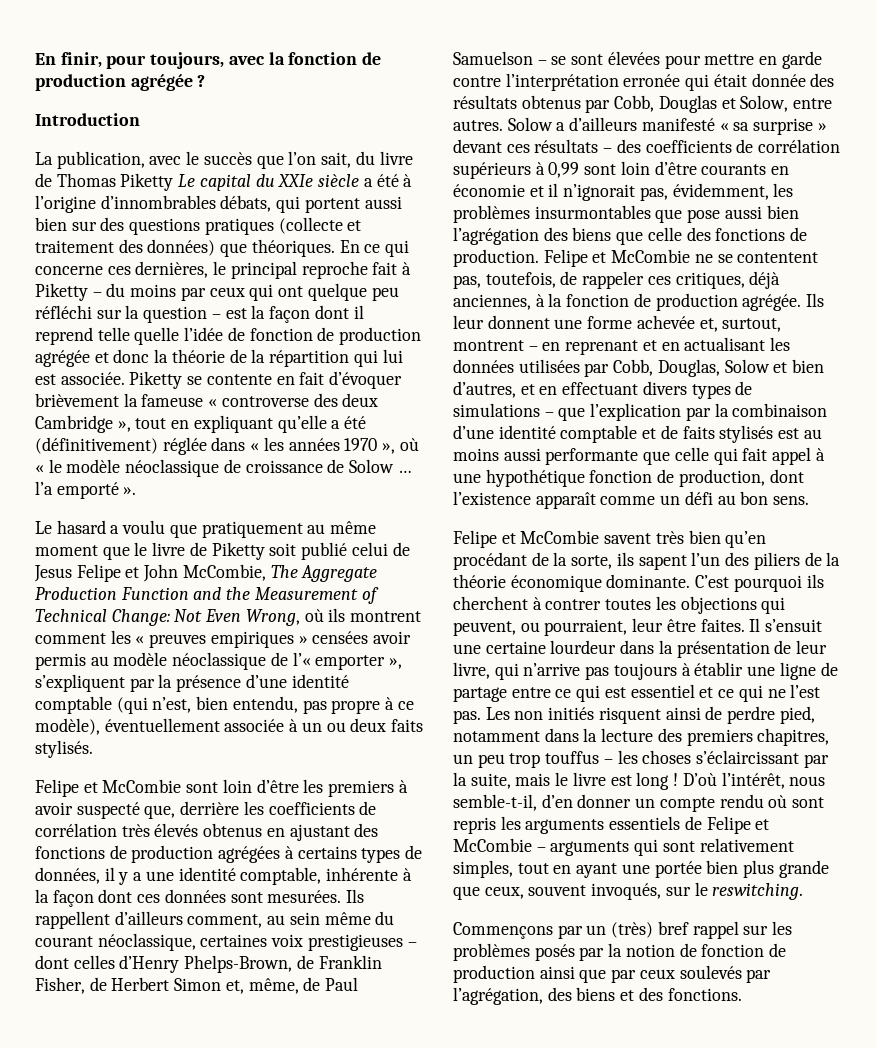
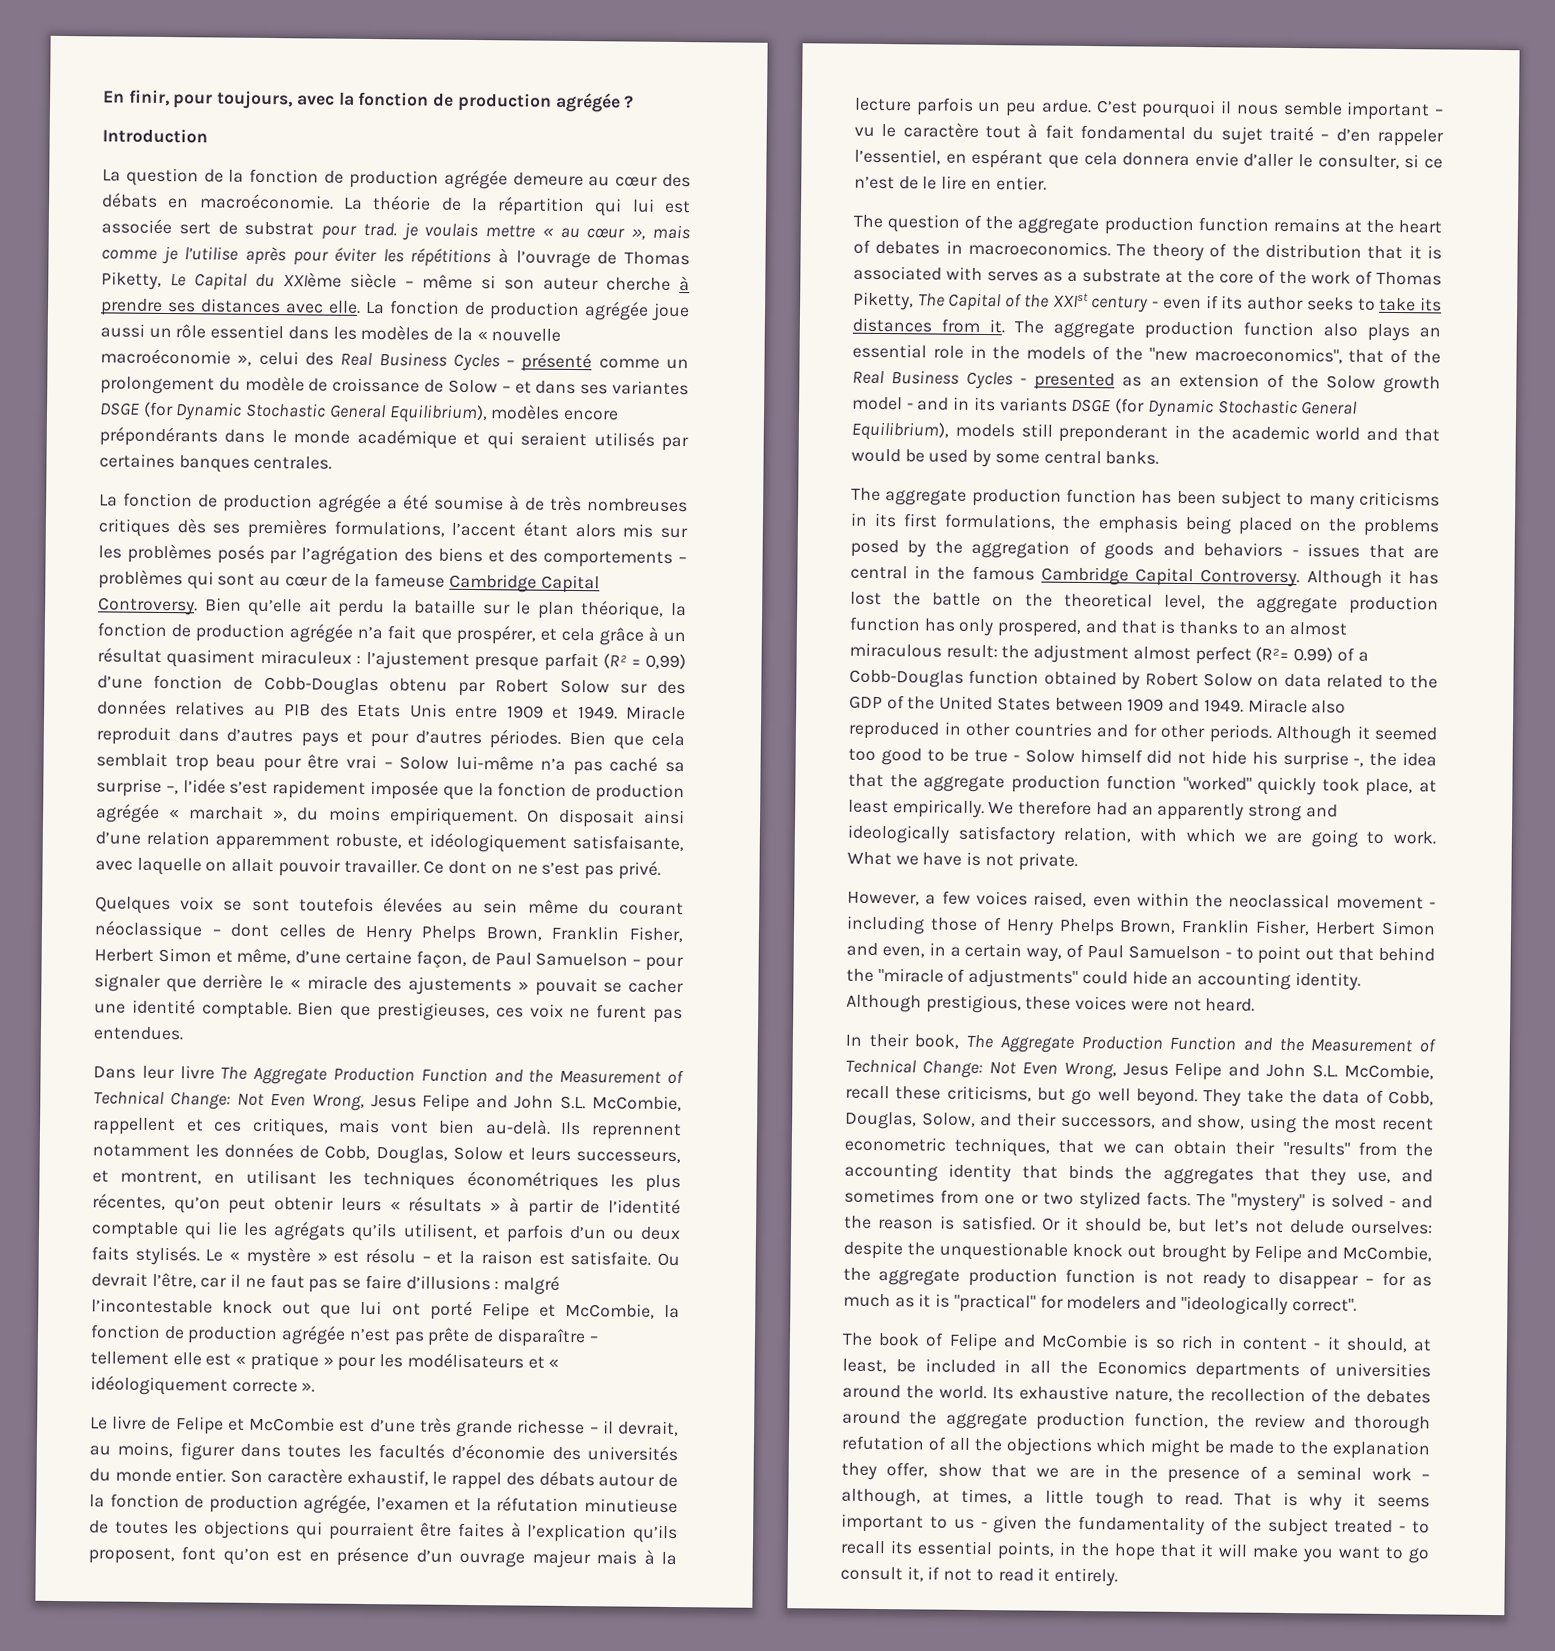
[56,151,413,169] [35,173,413,191] [35,195,402,213] [35,217,362,235] [35,239,410,257] [35,261,412,279] [35,283,399,301] [35,305,364,323] [35,327,422,345] [35,349,169,367] publication, avec le succès que l’on sait, du livre de Thomas Piketty Le capital du XXIe siècle a été à l’origine d’innombrables débats, qui portent aussi bien sur des questions pratiques (collecte et traitement des données) que théoriques. En ce qui concerne ces dernières, le principal reproche fait à Piketty – du moins par ceux qui ont quelque peu réfléchi sur la question – est la façon dont il reprend telle quelle l’idée de fonction de production agrégée et donc la -> [125,167,691,190] [102,192,363,210] question de la fonction de production agrégée demeure au cœur des débats en macroéconomie. La
[60,371,403,389] [35,393,379,407] [35,415,367,433] [35,437,419,455] [35,459,412,477] [35,481,137,499] [35,520,377,538] [35,542,410,560] [34,564,266,582] associée. Piketty se contente en fait d’évoquer brièvement la fameuse « controverse des deux Cambridge », tout en expliquant qu’elle a été (définitivement) réglée dans « les années 1970 », où « le modèle néoclassique de croissance de Solow … l’a emporté ». // Le hasard a voulu que pratiquement au même moment que le livre de Piketty soit publié celui de Jesus Felipe et John McCombie, -> [101,218,690,241] [101,245,690,269] [101,271,690,292] [100,298,690,322] [100,323,562,342] [100,348,689,373] [100,375,689,396] [99,401,620,424] [99,426,690,452] [99,453,333,473] [99,492,688,514] [98,518,688,539] [98,543,687,568] [98,569,600,594] [98,597,687,620] [97,622,686,646] [97,647,687,672] [97,674,686,697] [97,699,686,721] [96,726,685,750] [96,752,685,776] [96,778,686,803] [95,803,685,828] [95,830,684,853] [95,857,661,880] [95,896,684,916] [94,920,684,944] [94,947,684,972] [94,973,685,997] [94,998,683,1024] [93,1026,184,1041] [93,1065,215,1080] associée sert de substrat pour trad. je voulais mettre « au cœur », mais comme je l’utilise après pour éviter les répétitions à l’ouvrage de Thomas Piketty, Le Capital du XXIème siècle – même si son auteur cherche à prendre ses distances avec elle. La fonction de production agrégée joue aussi un rôle essentiel dans les modèles de la « nouvelle macroéconomie », celui des Real Business Cycles – présenté comme un prolongement du modèle de croissance de Solow – et dans ses variantes DSGE (for Dynamic Stochastic General Equilibrium), modèles encore prépondérants dans le monde académique et qui seraient utilisés par certaines banques centrales. // La fonction de production agrégée a été soumise à de très nombreuses critiques dès ses premières formulations, l’accent étant alors mis sur les problèmes posés par l’agrégation des biens et des comportements – problèmes qui sont au cœur de la fameuse Cambridge Capital Controversy. Bien qu’elle ait perdu la bataille sur le plan théorique, la fonction de production agrégée n’a fait que prospérer, et cela grâce à un résultat quasiment miraculeux : l’ajustement presque parfait (R² = 0,99) d’une fonction de Cobb-Douglas obtenu par Robert Solow sur des données relatives au PIB des Etats Unis entre 1909 et 1949. Miracle reproduit dans d’autres pays et pour d’autres périodes. Bien que cela semblait trop beau pour être vrai – Solow lui-même n’a pas caché sa surprise –, l’idée s’est rapidement imposée que la fonction de production agrégée « marchait », du moins empiriquement. On disposait ainsi d’une relation apparemment robuste, et idéologiquement satisfaisante, avec laquelle on allait pouvoir travailler. Ce dont on ne s’est pas privé. // Quelques voix se sont toutefois élevées au sein même du courant néoclassique – dont celles de Henry Phelps Brown, Franklin Fisher, Herbert Simon et même, d’une certaine façon, de Paul Samuelson – pour signaler que derrière le « miracle des ajustements » pouvait se cacher une identité comptable. Bien que prestigieuses, ces voix ne furent pas entendues. // Dans leur livre
[304,608,422,622] [35,630,412,648] [35,652,403,670] [35,674,349,692] [35,696,414,714] [35,718,424,735] [35,740,93,758] [35,779,408,797] [35,801,377,819] [35,823,379,841] [35,845,423,863] [35,867,412,885] [35,889,365,907] [35,911,395,929] [35,933,417,951] [35,955,382,973] [35,977,359,994] [453,51,822,69] [453,73,835,91] [453,95,833,113] [453,117,827,135] [453,139,841,153] [453,161,790,179] [453,183,794,201] [453,205,799,223] [453,227,808,245] [453,249,819,267] [453,271,781,289] [453,293,825,311] [453,315,782,332] [453,337,791,355] [453,359,825,377] [453,381,753,399] [453,403,828,421] [453,425,822,443] [453,447,825,465] [453,469,804,487] [453,491,810,509] [453,530,767,548] [453,552,841,570] [453,574,824,592] [453,596,786,614] [453,618,823,636] [453,640,828,658] [453,662,838,680] [453,684,821,702] [453,706,815,724] [453,728,830,746] [453,750,829,768] [453,772,826,790] [453,794,825,812] [453,816,770,834] [453,838,794,856] [453,860,829,878] [453,882,804,900] [453,921,793,939] [453,943,787,961] [453,965,772,983] [453,987,742,1005] où ils montrent comment les « preuves empiriques » censées avoir permis au modèle néoclassique de l’« emporter », s’expliquent par la présence d’une identité comptable (qui n’est, bien entendu, pas propre à ce modèle), éventuellement associée à un ou deux faits stylisés. // Felipe et McCombie sont loin d’être les premiers à avoir suspecté que, derrière les coefficients de corrélation très élevés obtenus en ajustant des fonctions de production agrégées à certains types de données, il y a une identité comptable, inhérente à la façon dont ces données sont mesurées. Ils rappellent d’ailleurs comment, au sein même du courant néoclassique, certaines voix prestigieuses – dont celles d’Henry Phelps-Brown, de Franklin Fisher, de Herbert Simon et, même, de Paul Samuelson – se sont élevées pour mettre en garde contre l’interprétation erronée qui était donnée des résultats obtenus par Cobb, Douglas et Solow, entre autres. Solow a d’ailleurs manifesté « sa surprise » devant ces résultats – des coefficients de corrélation supérieurs à 0,99 sont loin d’être courants en économie et il n’ignorait pas, évidemment, les problèmes insurmontables que pose aussi bien l’agrégation des biens que celle des fonctions de production. Felipe et McCombie ne se contentent pas, toutefois, de rappeler ces critiques, déjà anciennes, à la fonction de production agrégée. Ils leur donnent une forme achevée et, surtout, montrent – en reprenant et en actualisant les données utilisées par Cobb, Douglas, Solow et bien d’autres, et en effectuant divers types de simulations – que l’explication par la combinaison d’une identité comptable et de faits stylisés est au moins aussi performante que celle qui fait appel à une hypothétique fonction de production, dont l’existence apparaît comme un défi au bon sens. // Felipe et McCombie savent très bien qu’en procédant de la sorte, ils sapent l’un des piliers de la théorie économique dominante. C’est pourquoi ils cherchent à contrer toutes les objections qui peuvent, ou pourraient, leur être faites. Il s’ensuit une certaine lourdeur dans la présentation de leur livre, qui n’arrive pas toujours à établir une ligne de partage entre ce qui est essentiel et ce qui ne l’est pas. Les non initiés risquent ainsi de perdre pied, notamment dans la lecture des premiers chapitres, un peu trop touffus – les choses s’éclaircissant par la suite, mais le livre est long ! D’où l’intérêt, nous semble-t-il, d’en donner un compte rendu où sont repris les arguments essentiels de Felipe et McCombie – arguments qui sont relativement simples, tout en ayant une portée bien plus grande que ceux, souvent invoqués, sur le reswitching. // Commençons par un (très) bref rappel sur les problèmes posés par la notion de fonction de production ainsi que par ceux soulevés par l’agrégation, des biens et des fonctions. -> [370,1093,682,1113] [92,1117,682,1141] [92,1142,681,1164] [92,1169,681,1193] [92,1193,682,1218] [91,1221,681,1243] [91,1245,681,1267] [91,1272,560,1295] [91,1298,681,1321] [90,1324,598,1348] [90,1351,560,1372] [90,1375,316,1396] [90,1415,679,1438] [89,1441,678,1462] [89,1468,679,1490] [89,1493,678,1515] [89,1520,678,1544] [88,1546,677,1569] [854,97,1444,121] [854,122,1444,147] [854,148,1443,170] [854,175,1047,191] [853,214,1442,236] [853,239,1442,262] [853,265,1442,286] [853,291,1443,313] [852,317,1441,342] [852,343,1441,364] [852,370,1441,394] [852,396,1358,418] [851,421,1440,443] [851,448,1160,468] [851,487,1440,510] [850,512,1440,537] [850,539,1439,560] [850,565,1439,588] [850,591,1439,615] [849,616,1349,637] [849,642,1369,665] [849,669,1438,690] [849,695,1347,714] [848,721,1437,744] [848,748,1437,770] [848,773,1437,797] [848,799,1338,822] [847,824,1436,848] [847,851,1078,871] [847,890,1436,910] [846,915,1436,937] [846,942,1435,965] [846,967,1361,991] [846,994,1256,1014] [845,1032,1436,1053] [845,1058,1434,1081] [845,1085,1434,1107] [845,1111,1434,1134] [844,1136,1433,1157] [844,1162,1433,1186] [844,1188,1433,1212] [844,1215,1433,1235] [843,1240,1432,1264] [843,1267,1432,1290] [843,1293,1357,1316] [842,1332,1432,1353] [842,1358,1431,1381] [842,1384,1431,1404] [842,1410,1431,1434] [841,1435,1431,1460] [841,1462,1430,1484] [841,1488,1430,1511] [841,1513,1430,1537] [840,1540,1430,1564] [840,1566,1119,1587] Jesus Felipe and John S.L. McCombie, rappellent et ces critiques, mais vont bien au-delà. Ils reprennent notamment les données de Cobb, Douglas, Solow et leurs successeurs, et montrent, en utilisant les techniques économétriques les plus récentes, qu’on peut obtenir leurs « résultats » à partir de l’identité comptable qui lie les agrégats qu’ils utilisent, et parfois d’un ou deux faits stylisés. Le « mystère » est résolu – et la raison est satisfaite. Ou devrait l’être, car il ne faut pas se faire d’illusions : malgré l’incontestable knock out que lui ont porté Felipe et McCombie, la fonction de production agrégée n’est pas prête de disparaître – tellement elle est « pratique » pour les modélisateurs et « idéologiquement correcte ». // Le livre de Felipe et McCombie est d’une très grande richesse – il devrait, au moins, figurer dans toutes les facultés d’économie des universités du monde entier. Son caractère exhaustif, le rappel des débats autour de la fonction de production agrégée, l’examen et la réfutation minutieuse de toutes les objections qui pourraient être faites à l’explication qu’ils proposent, font qu’on est en présence d’un ouvrage majeur mais à la lecture parfois un peu ardue. C’est pourquoi il nous semble important – vu le caractère tout à fait fondamental du sujet traité – d’en rappeler l’essentiel, en espérant que cela donnera envie d’aller le consulter, si ce n’est de le lire en entier. // The question of the aggregate production function remains at the heart of debates in macroeconomics. The theory of the distribution that it is associated with serves as a substrate at the core of the work of Thomas Piketty, The Capital of the XXIst century - even if its author seeks to take its distances from it. The aggregate production function also plays an essential role in the models of the "new macroeconomics", that of the Real Business Cycles - presented as an extension of the Solow growth model - and in its variants DSGE (for Dynamic Stochastic General Equilibrium), models still preponderant in the academic world and that would be used by some central banks. // The aggregate production function has been subject to many criticisms in its first formulations, the emphasis being placed on the problems posed by the aggregation of goods and behaviors - issues that are central in the famous Cambridge Capital Controversy. Although it has lost the battle on the theoretical level, the aggregate production function has only prospered, and that is thanks to an almost miraculous result: the adjustment almost perfect (R²= 0.99) of a Cobb-Douglas function obtained by Robert Solow on data related to the GDP of the United States between 1909 and 1949. Miracle also reproduced in other countries and for other periods. Although it seemed too good to be true - Solow himself did not hide his surprise -, the idea that the aggregate production function "worked" quickly took place, at least empirically. We therefore had an apparently strong and ideologically satisfactory relation, with which we are going to work. What we have is not private. // However, a few voices raised, even within the neoclassical movement - including those of Henry Phelps Brown, Franklin Fisher, Herbert Simon and even, in a certain way, of Paul Samuelson - to point out that behind the "miracle of adjustments" could hide an accounting identity. Although prestigious, these voices were not heard. // In their book, The Aggregate Production Function and the Measurement of Technical Change: Not Even Wrong, Jesus Felipe and John S.L. McCombie, recall these criticisms, but go well beyond. They take the data of Cobb, Douglas, Solow, and their successors, and show, using the most recent econometric techniques, that we can obtain their "results" from the accounting identity that binds the aggregates that they use, and sometimes from one or two stylized facts. The "mystery" is solved - and the reason is satisfied. Or it should be, but let’s not delude ourselves: despite the unquestionable knock out brought by Felipe and McCombie, the aggregate production function is not ready to disappear – for as much as it is "practical" for modelers and "ideologically correct". // The book of Felipe and McCombie is so rich in content - it should, at least, be included in all the Economics departments of universities around the world. Its exhaustive nature, the recollection of the debates around the aggregate production function, the review and thorough refutation of all the objections which might be made to the explanation they offer, show that we are in the presence of a seminal work – although, at times, a little tough to read. That is why it seems important to us - given the fundamentality of the subject treated - to recall its essential points, in the hope that it will make you want to go consult it, if not to read it entirely.

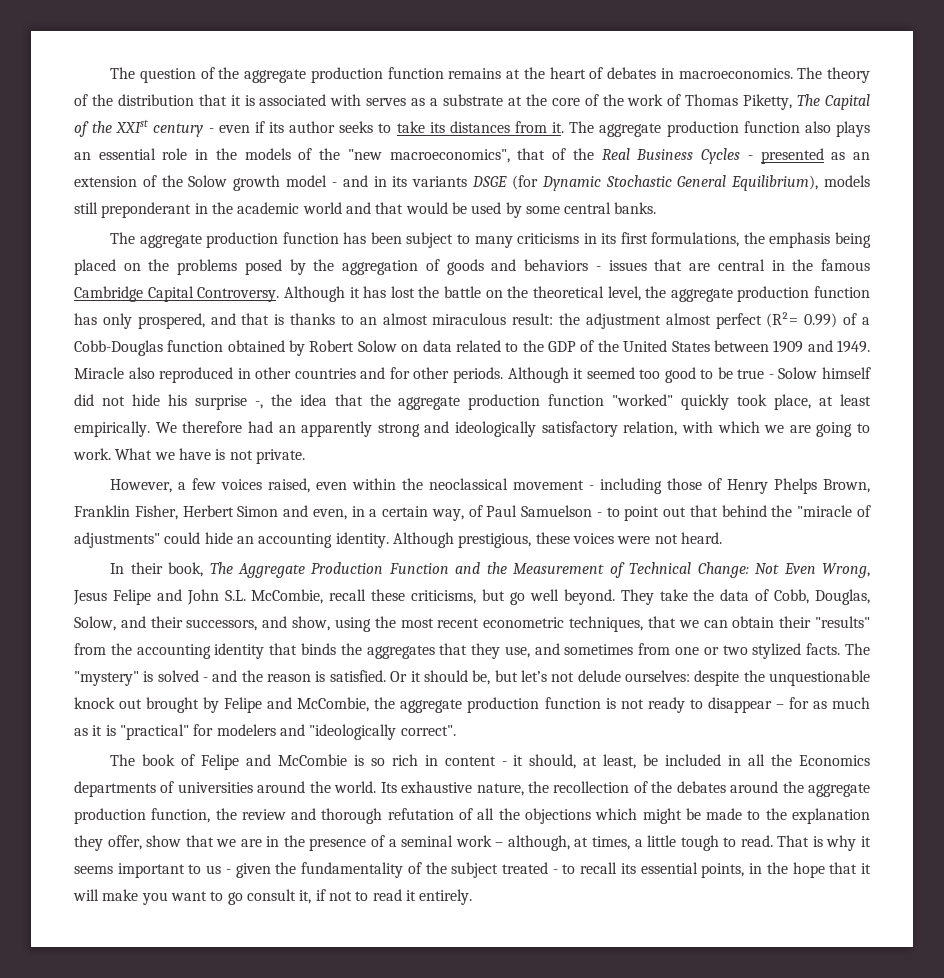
[103,89,635,113] [102,128,208,144] [102,167,691,190] [102,192,691,217] [101,218,690,241] [101,245,690,269] [101,271,690,292] [100,298,690,322] [100,323,562,342] [100,348,689,373] [100,375,689,396] [99,401,620,424] [99,426,690,452] [99,453,333,473] [99,492,688,514] [98,518,688,539] [98,543,687,568] [98,569,600,594] [98,597,687,620] [97,622,686,646] [97,647,687,672] [97,674,686,697] [97,699,686,721] [96,726,685,750] [96,752,685,776] [96,778,686,803] [95,803,685,828] [95,830,684,853] [95,857,661,880] [95,896,684,916] [94,920,684,944] [94,947,684,972] [94,973,685,997] [94,998,683,1024] [93,1026,184,1041] [93,1065,684,1085] [93,1090,682,1113] [92,1117,682,1141] [92,1142,681,1164] [92,1169,681,1193] [92,1193,682,1218] [91,1221,681,1243] [91,1245,681,1267] [91,1272,560,1295] [91,1298,681,1321] [90,1324,598,1348] [90,1351,560,1372] [90,1375,316,1396] [90,1415,679,1438] [89,1441,678,1462] [89,1468,679,1490] [89,1493,678,1515] [89,1520,678,1544] [88,1546,677,1569] [854,97,1444,121] [854,122,1444,147] [854,148,1443,170] [854,175,1047,191] En finir, pour toujours, avec la fonction de production agrégée ? // Introduction // La question de la fonction de production agrégée demeure au cœur des débats en macroéconomie. La théorie de la répartition qui lui est associée sert de substrat pour trad. je voulais mettre « au cœur », mais comme je l’utilise après pour éviter les répétitions à l’ouvrage de Thomas Piketty, Le Capital du XXIème siècle – même si son auteur cherche à prendre ses distances avec elle. La fonction de production agrégée joue aussi un rôle essentiel dans les modèles de la « nouvelle macroéconomie », celui des Real Business Cycles – présenté comme un prolongement du modèle de croissance de Solow – et dans ses variantes DSGE (for Dynamic Stochastic General Equilibrium), modèles encore prépondérants dans le monde académique et qui seraient utilisés par certaines banques centrales. // La fonction de production agrégée a été soumise à de très nombreuses critiques dès ses premières formulations, l’accent étant alors mis sur les problèmes posés par l’agrégation des biens et des comportements – problèmes qui sont au cœur de la fameuse Cambridge Capital Controversy. Bien qu’elle ait perdu la bataille sur le plan théorique, la fonction de production agrégée n’a fait que prospérer, et cela grâce à un résultat quasiment miraculeux : l’ajustement presque parfait (R² = 0,99) d’une fonction de Cobb-Douglas obtenu par Robert Solow sur des données relatives au PIB des Etats Unis entre 1909 et 1949. Miracle reproduit dans d’autres pays et pour d’autres périodes. Bien que cela semblait trop beau pour être vrai – Solow lui-même n’a pas caché sa surprise –, l’idée s’est rapidement imposée que la fonction de production agrégée « marchait », du moins empiriquement. On disposait ainsi d’une relation apparemment robuste, et idéologiquement satisfaisante, avec laquelle on allait pouvoir travailler. Ce dont on ne s’est pas privé. // Quelques voix se sont toutefois élevées au sein même du courant néoclassique – dont celles de Henry Phelps Brown, Franklin Fisher, Herbert Simon et même, d’une certaine façon, de Paul Samuelson – pour signaler que derrière le « miracle des ajustements » pouvait se cacher une identité comptable. Bien que prestigieuses, ces voix ne furent pas entendues. // Dans leur livre The Aggregate Production Function and the Measurement of Technical Change: Not Even Wrong, Jesus Felipe and John S.L. McCombie, rappellent et ces critiques, mais vont bien au-delà. Ils reprennent notamment les données de Cobb, Douglas, Solow et leurs successeurs, et montrent, en utilisant les techniques économétriques les plus récentes, qu’on peut obtenir leurs « résultats » à partir de l’identité comptable qui lie les agrégats qu’ils utilisent, et parfois d’un ou deux faits stylisés. Le « mystère » est résolu – et la raison est satisfaite. Ou devrait l’être, car il ne faut pas se faire d’illusions : malgré l’incontestable knock out que lui ont porté Felipe et McCombie, la fonction de production agrégée n’est pas prête de disparaître – tellement elle est « pratique » pour les modélisateurs et « idéologiquement correcte ». // Le livre de Felipe et McCombie est d’une très grande richesse – il devrait, au moins, figurer dans toutes les facultés d’économie des universités du monde entier. Son caractère exhaustif, le rappel des débats autour de la fonction de production agrégée, l’examen et la réfutation minutieuse de toutes les objections qui pourraient être faites à l’explication qu’ils proposent, font qu’on est en présence d’un ouvrage majeur mais à la lecture parfois un peu ardue. C’est pourquoi il nous semble important – vu le caractère tout à fait fondamental du sujet traité – d’en rappeler l’essentiel, en espérant que cela donnera envie d’aller le consulter, si ce n’est de le lire en entier. // -> (110, 73) none

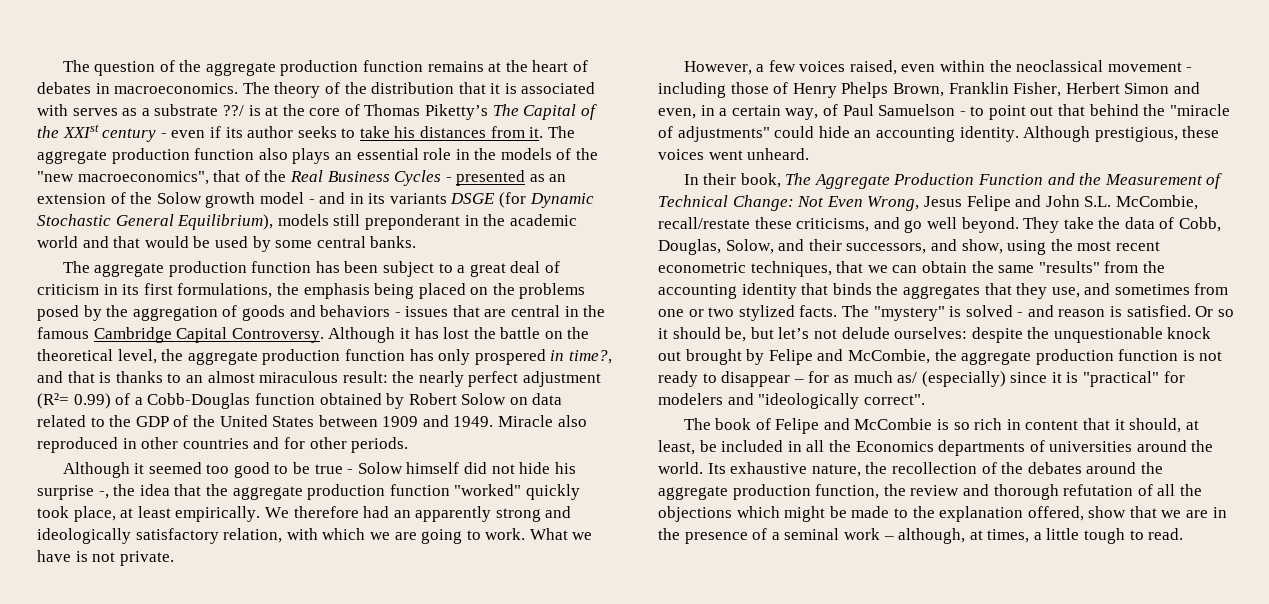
(504, 100) none -> [222,105,261,116] ??/ is
[602,94,793,110] the work of Thomas Piketty, -> [364,104,489,120] Thomas Piketty’s
[429,122,445,133] its -> [394,126,416,138] his
[474,233,580,248] many criticisms -> [457,261,561,277] [37,284,99,295] a great deal of criticism
[137,313,205,329] prospered, -> [474,349,612,365] prospered in time?,
[585,313,762,329] adjustment almost perfect -> [418,371,602,387] nearly perfect adjustment
(503, 375) none -> (409, 445) //
[617,532,722,544] were not heard. -> [708,148,810,160] went unheard.
[329,589,367,601] recall -> [658,217,750,229] recall/restate
[482,589,506,601] but -> [873,217,900,229] and
[779,616,812,628] their -> [971,261,1035,273] the same
[241,670,263,682] the -> (1054, 311) none
(408, 676) none -> [1217,309,1234,317] so
[74,728,88,736] as -> [897,371,1048,387] as/ (especially) since
[501,761,507,766] - -> [1083,418,1111,430] that
[74,835,142,851] they offer, -> [1027,506,1084,521] offered,
[777,835,871,851] [74,862,872,878] [73,889,473,905] That is why it seems important to us - given the fundamentality of the subject treated - to recall its essential points, in the hope that it will make you want to go consult it, if not to read it entirely. -> (1184, 534) none

